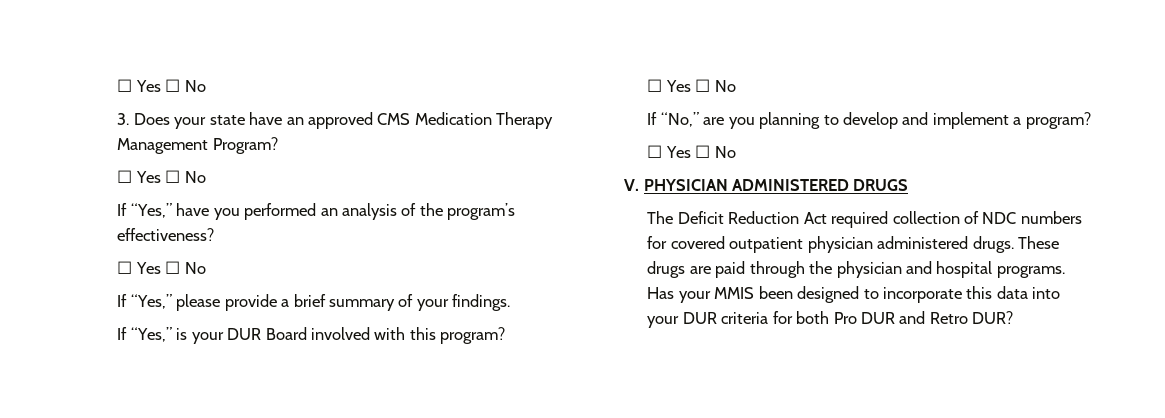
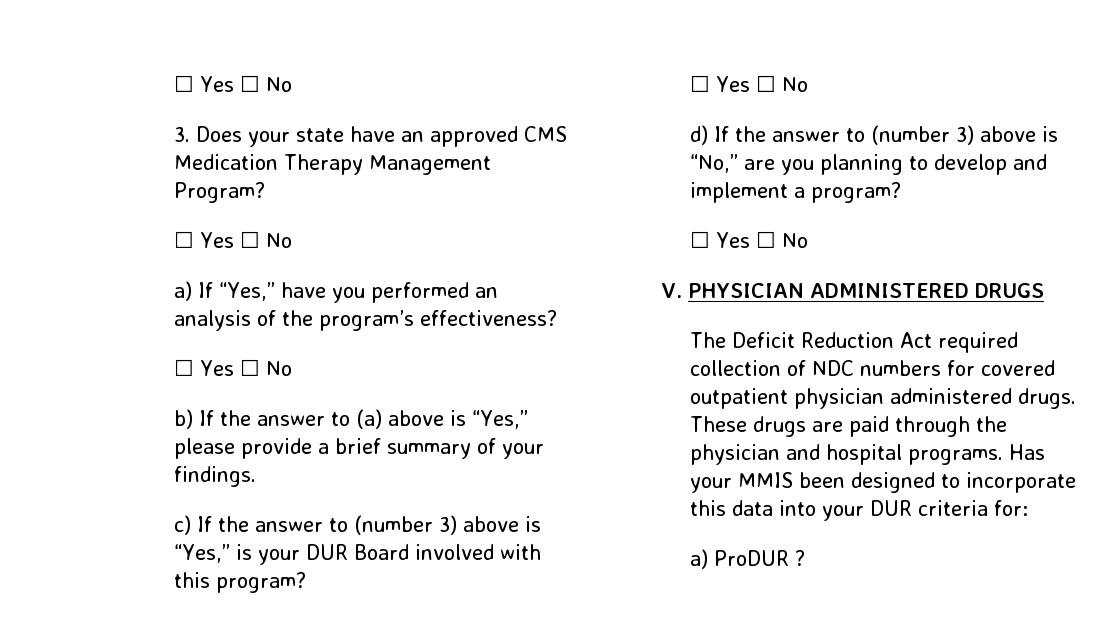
(206, 177) none -> [174,281,193,301] a)
[117,294,128,307] If -> [174,409,467,429] b) If the answer to (a) above is
[117,327,128,340] If -> [174,515,542,535] c) If the answer to (number 3) above is
[647,112,658,125] If -> [690,125,1059,145] d) If the answer to (number 3) above is
[772,311,1014,324] for both Pro DUR and Retro DUR? -> [994,500,1029,516] [690,549,806,569] for: // a) ProDUR ?

